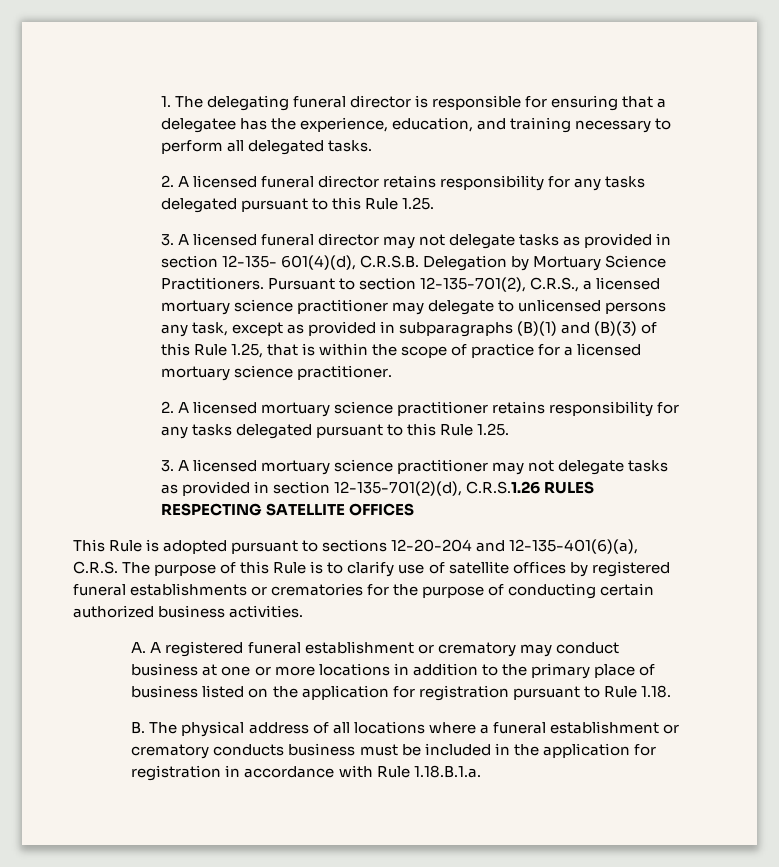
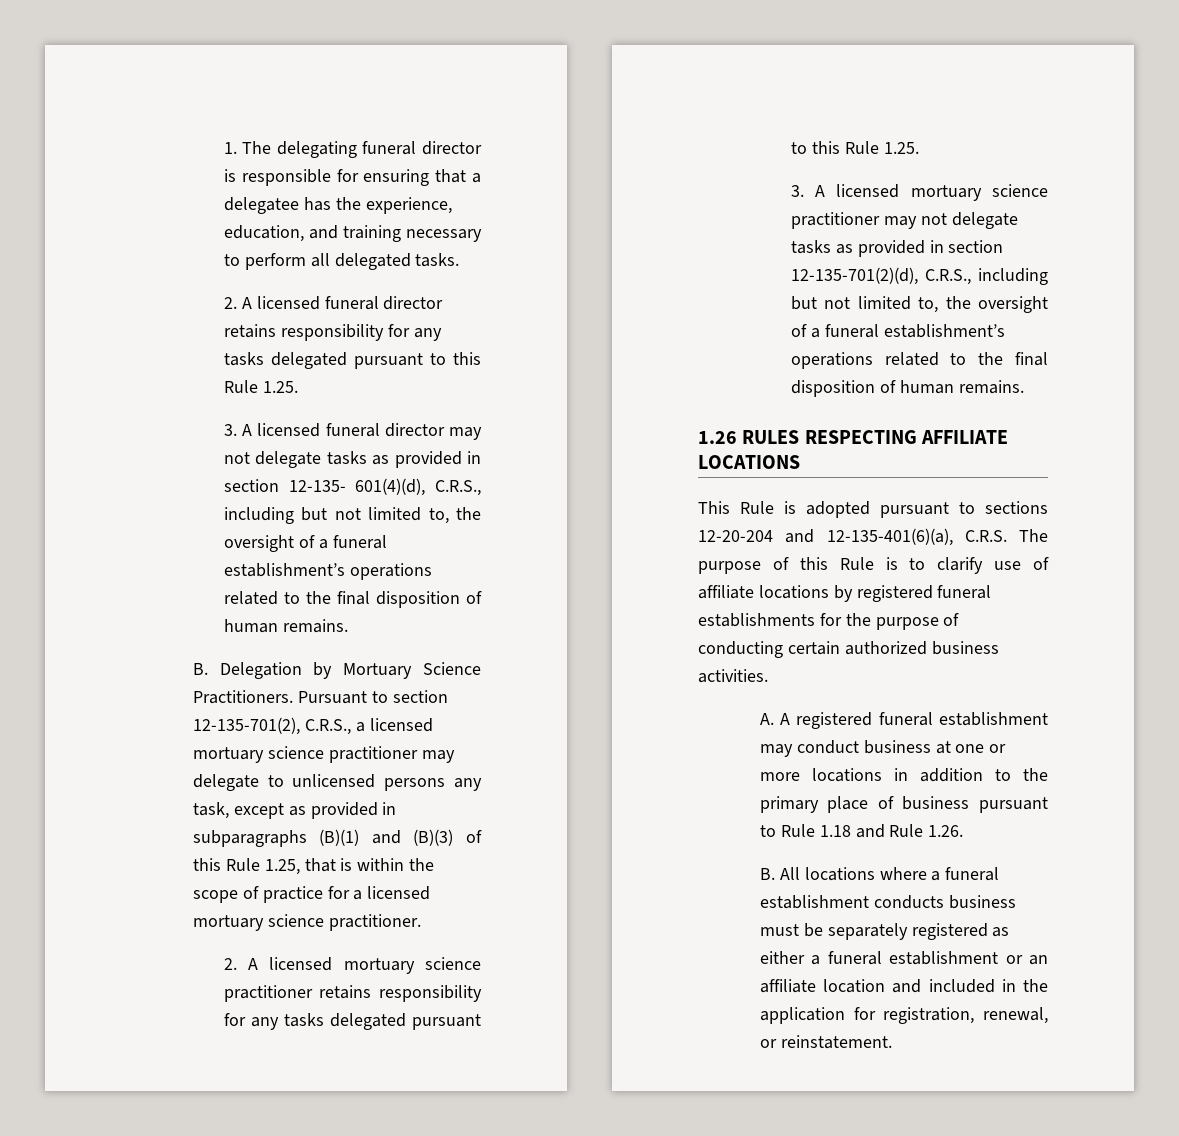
[359,255,419,268] C.R.S.B. -> [434,480,481,496] [223,507,481,524] [223,535,387,552] [223,563,432,580] [223,591,482,608] [223,619,348,633] [192,663,208,675] C.R.S., including but not limited to, the oversight of a funeral establishment’s operations related to the final disposition of human remains. // B.
[465,481,594,494] [160,503,414,516] C.R.S.1.26 RULES RESPECTING SATELLITE OFFICES -> [924,268,1048,285] [790,296,1048,313] [790,324,1005,338] [790,352,1048,369] [790,380,1024,397] [698,430,1009,444] [698,455,800,469] C.R.S., including but not limited to, the oversight of a funeral establishment’s operations related to the final disposition of human remains. // 1.26 RULES RESPECTING AFFILIATE LOCATIONS
[448,561,566,574] satellite offices -> [698,585,829,599] affiliate locations
[251,583,364,596] or crematories -> (815, 620) none
[417,642,516,657] or crematory -> (1048, 719) none
[202,685,671,701] [131,721,350,737] listed on the application for registration pursuant to Rule 1.18. // B. The physical address of all -> [979,797,1048,813] [759,824,964,838] [759,867,800,880] pursuant to Rule 1.18 and Rule 1.26. // B. All
[662,724,679,734] [131,744,210,759] or crematory -> (869, 902) none
(421, 750) none -> [827,923,1010,940] [759,951,1048,965] [759,979,922,993] separately registered as either a funeral establishment or an affiliate location and
[131,765,481,781] registration in accordance with Rule 1.18.B.1.a. -> [883,1007,1048,1024] [759,1035,892,1049] registration, renewal, or reinstatement.

